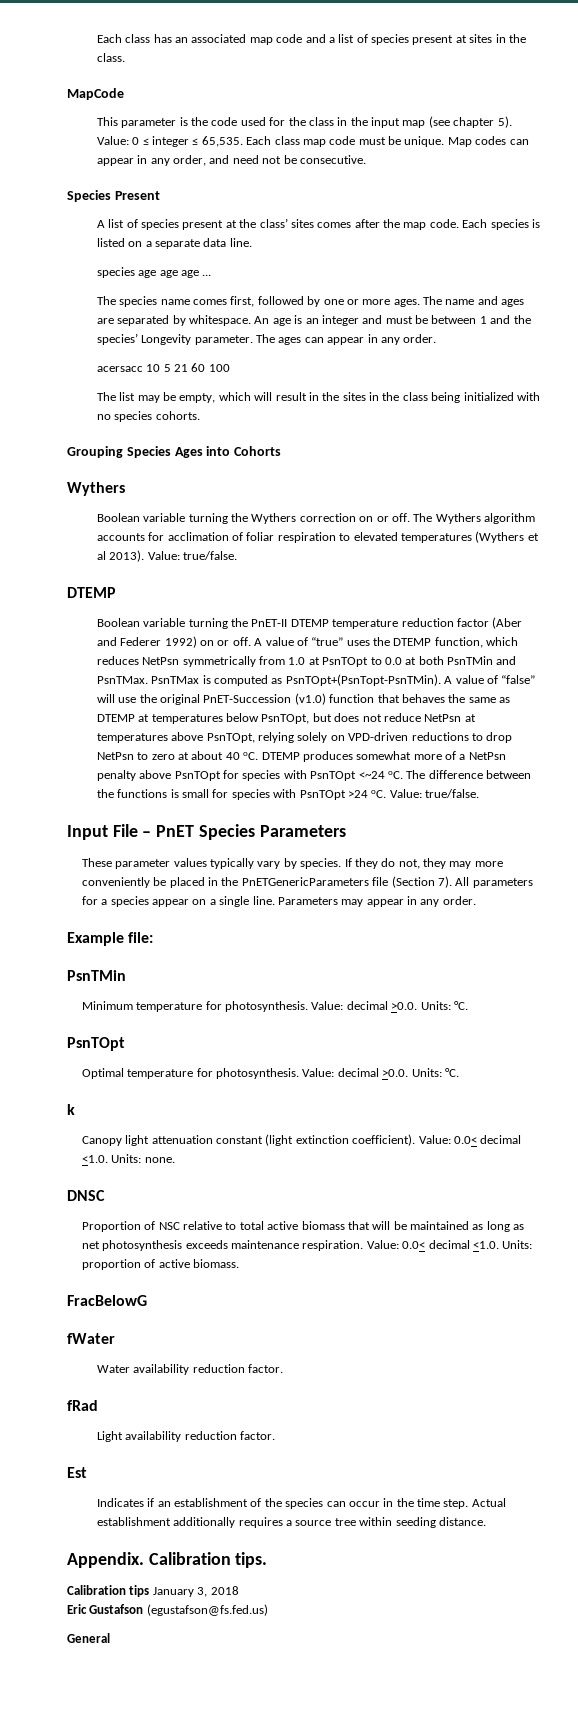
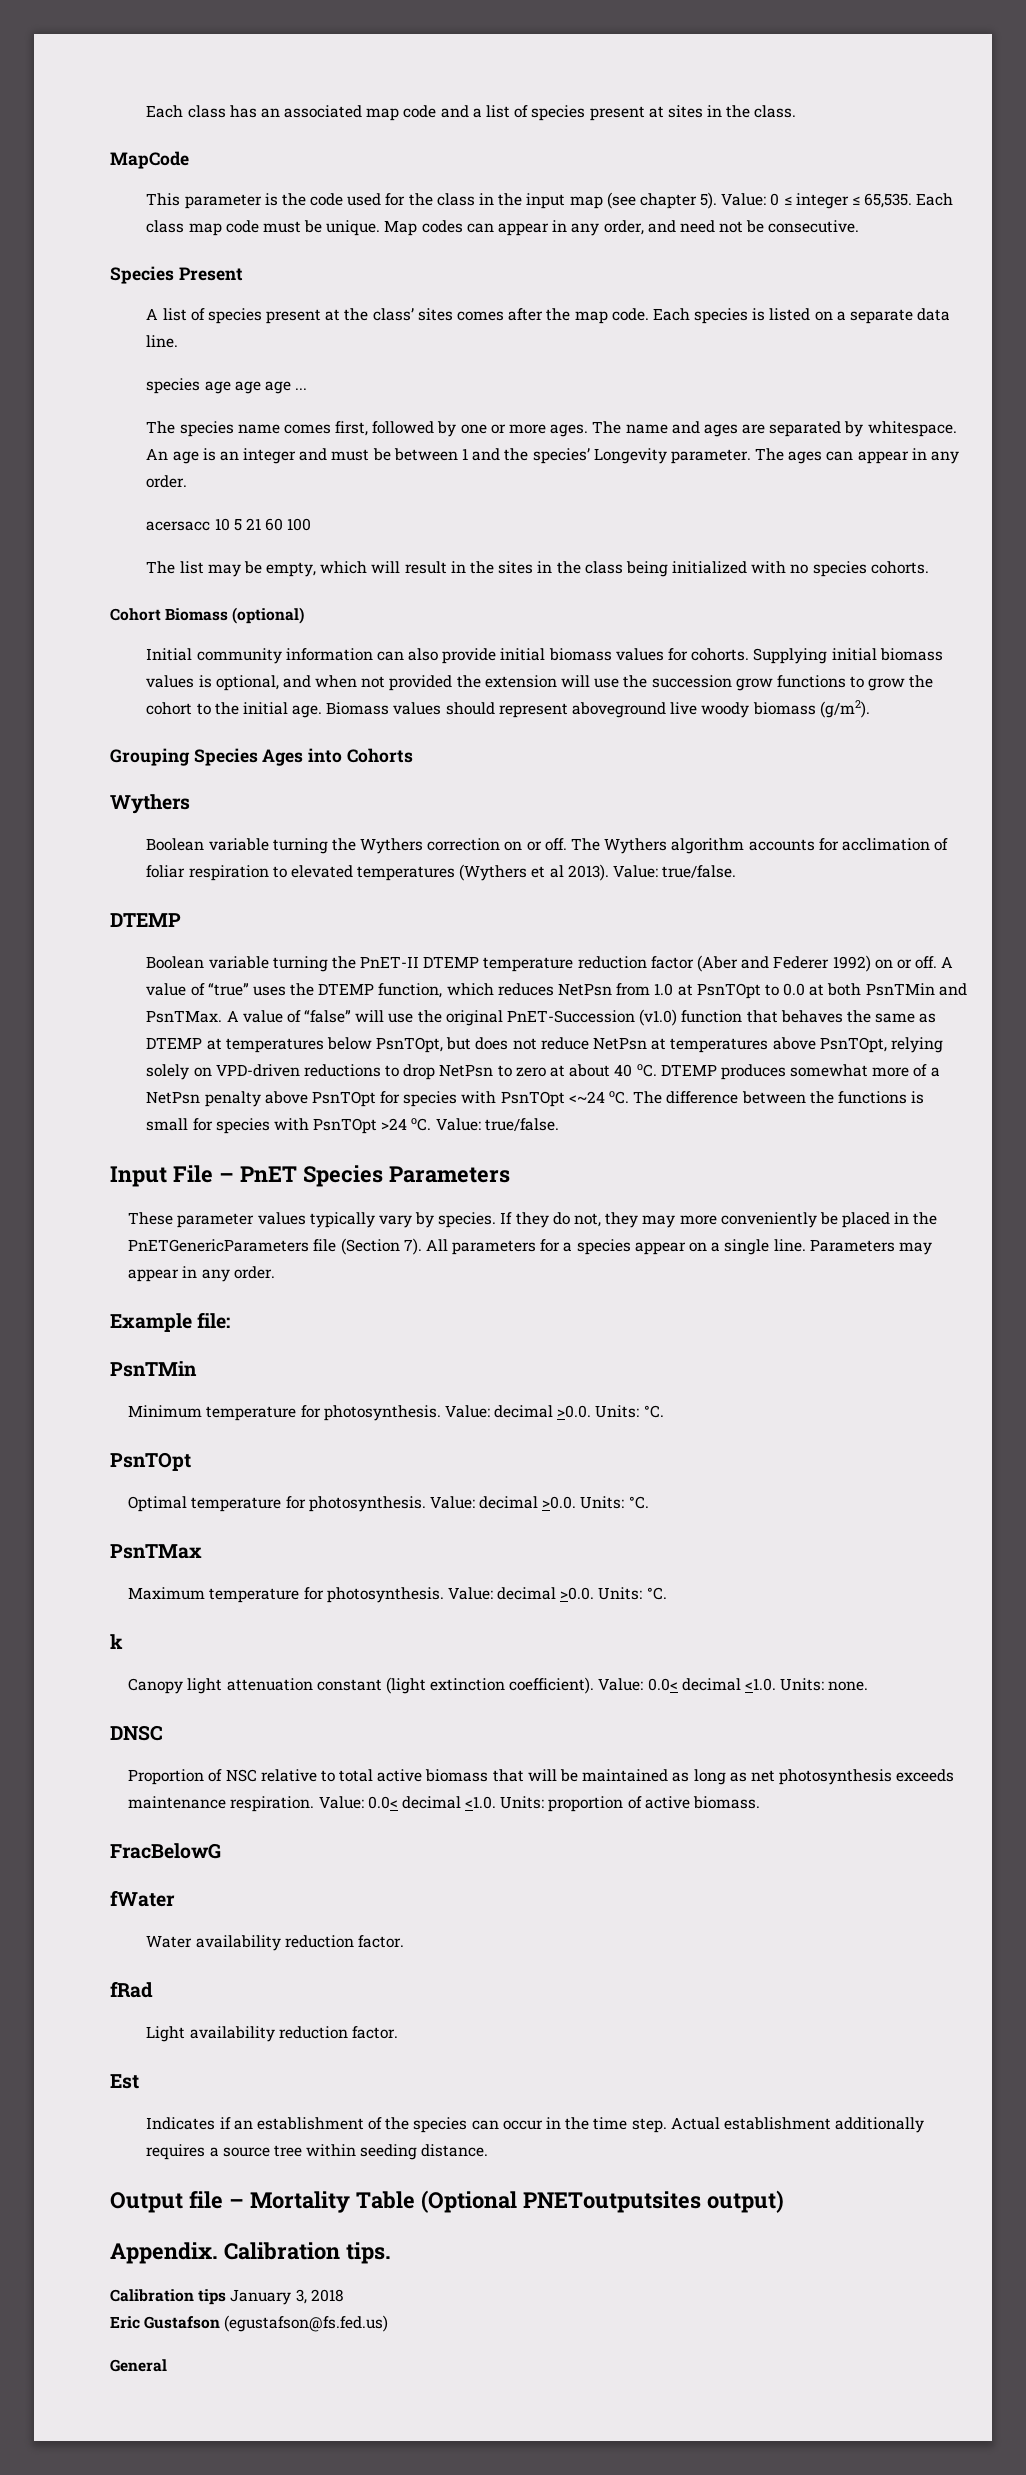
(200, 415) none -> [110,607,305,624] [146,648,943,664] [146,675,934,691] [146,700,870,718] // Cohort Biomass (optional) // Initial community information can also provide initial biomass values for cohorts. Supplying initial biomass values is optional, and when not provided the extension will use the succession grow functions to grow the cohort to the initial age. Biomass values should represent aboveground live woody biomass (g/m2).
[182,656,256,667] symmetrically -> (612, 989) none
[151,674,441,686] PsnTMax is computed as PsnTOpt+(PsnTopt-PsnTMin). -> (223, 1016) none
(459, 1072) none -> [110,1544,202,1559] [128,1587,667,1603] // PsnTMax // Maximum temperature for photosynthesis. Value: decimal >0.0. Units: °C.
(486, 1521) none -> [110,2190,784,2213] // Output file – Mortality Table (Optional PNEToutputsites output)

